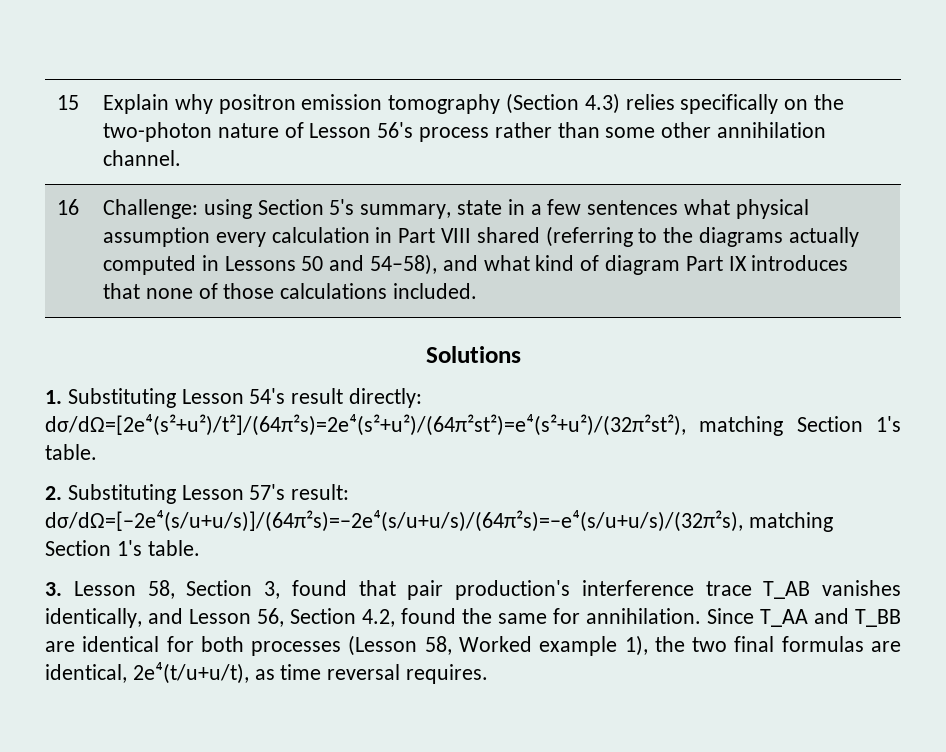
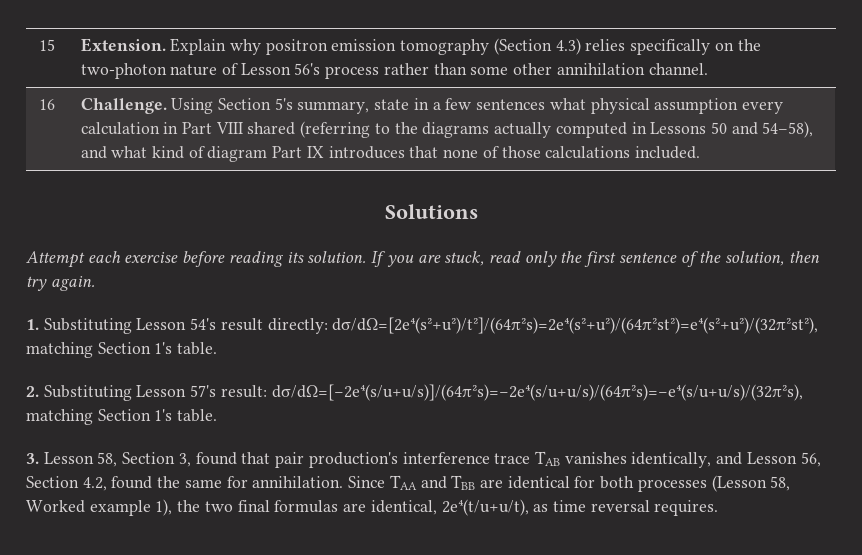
(79, 102) none -> [80,38,166,52] Extension.
[102,199,252,219] Challenge: using -> [80,98,214,114] Challenge. Using
(521, 354) none -> [26,251,820,268] [26,276,95,291] // Attempt each exercise before reading its solution. If you are stuck, read only the first sentence of the solution, then try again.
[763,581,811,599] T_AB -> [534,451,560,466] TAB
[760,608,901,627] T_AA and T_BB -> [389,475,476,490] TAA and TBB

